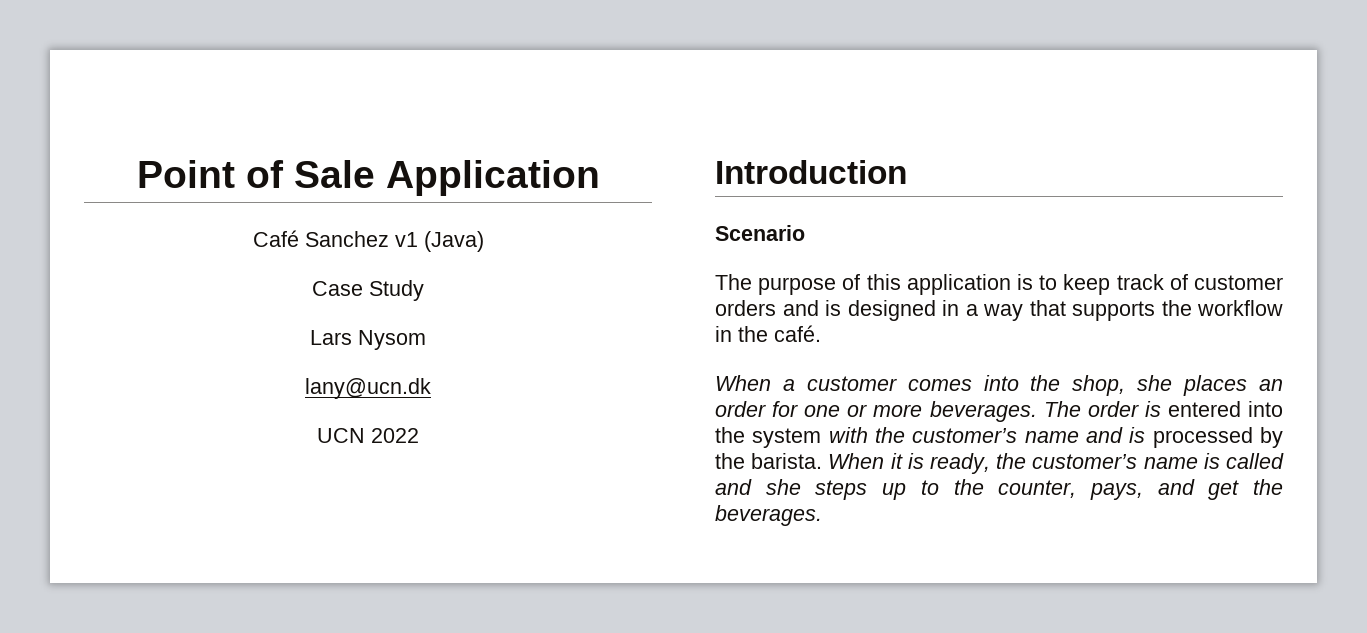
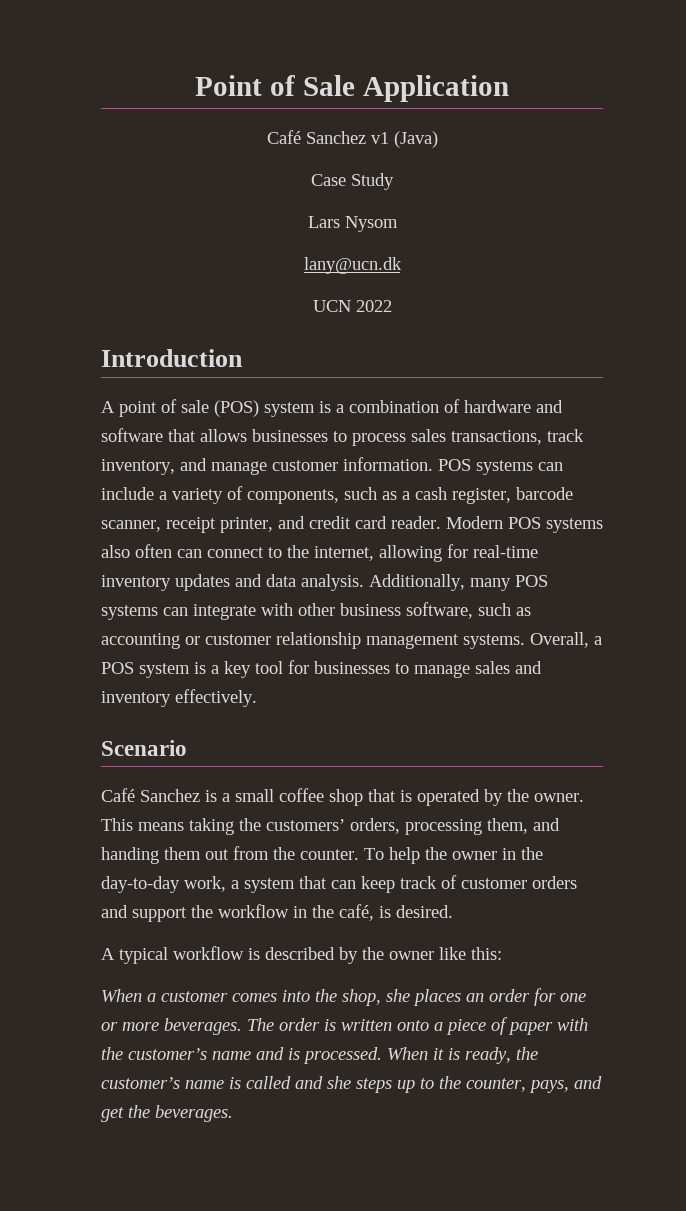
[715,225,805,241] [715,274,1058,295] Scenario // The purpose of this application is to -> [101,399,563,417] [101,428,584,446] [101,457,563,475] [101,486,573,504] [101,516,603,533] [101,544,538,562] [101,574,548,591] [101,602,531,620] [101,632,602,649] [101,660,542,678] [101,689,257,707] [101,740,187,756] [101,788,584,806] [101,818,560,835] [101,846,543,864] [101,876,356,893] A point of sale (POS) system is a combination of hardware and software that allows businesses to process sales transactions, track inventory, and manage customer information. POS systems can include a variety of components, such as a cash register, barcode scanner, receipt printer, and credit card reader. Modern POS systems also often can connect to the internet, allowing for real-time inventory updates and data analysis. Additionally, many POS systems can integrate with other business software, such as accounting or customer relationship management systems. Overall, a POS system is a key tool for businesses to manage sales and inventory effectively. // Scenario // Café Sanchez is a small coffee shop that is operated by the owner. This means taking the customers’ orders, processing them, and handing them out from the counter. To help the owner in the day-to-day work, a system that can
[825,300,1283,321] [715,325,821,342] is designed in a way that supports the workflow in the café. -> [132,904,453,922] [101,946,502,964] support the workflow in the café, is desired. // A typical workflow is described by the owner like this:
[1167,401,1283,417] [715,427,822,448] entered into the system -> [341,1017,553,1035] written onto a piece of paper
[1152,427,1283,448] [715,453,823,469] processed by the barista. -> [303,1047,382,1064] processed.

